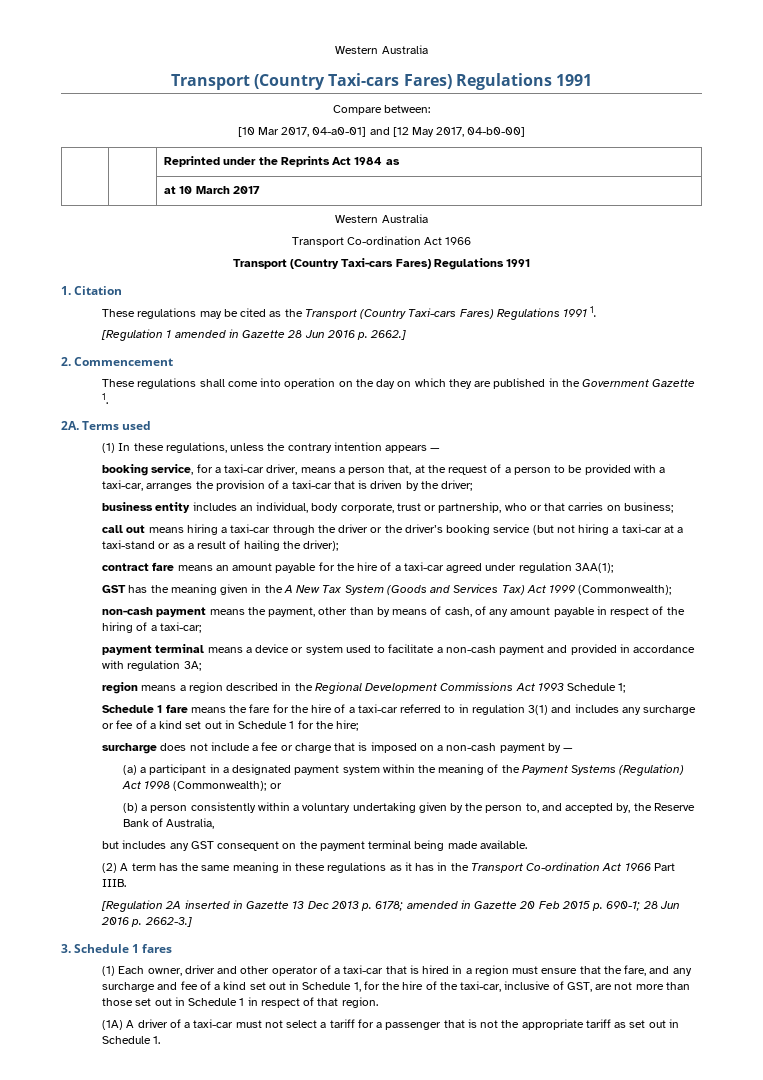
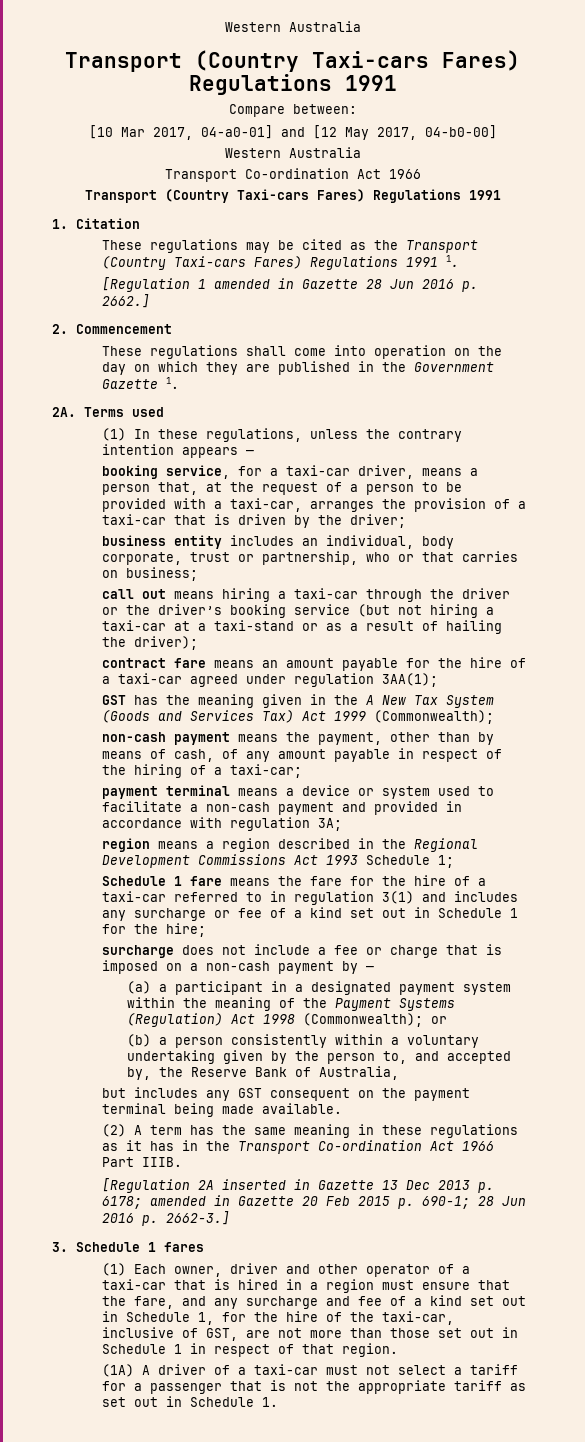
[164,156,400,167] [164,186,260,194] // | | Reprinted under the Reprints Act 1984 as // | | at 10 March 2017 -> (497, 132) none

